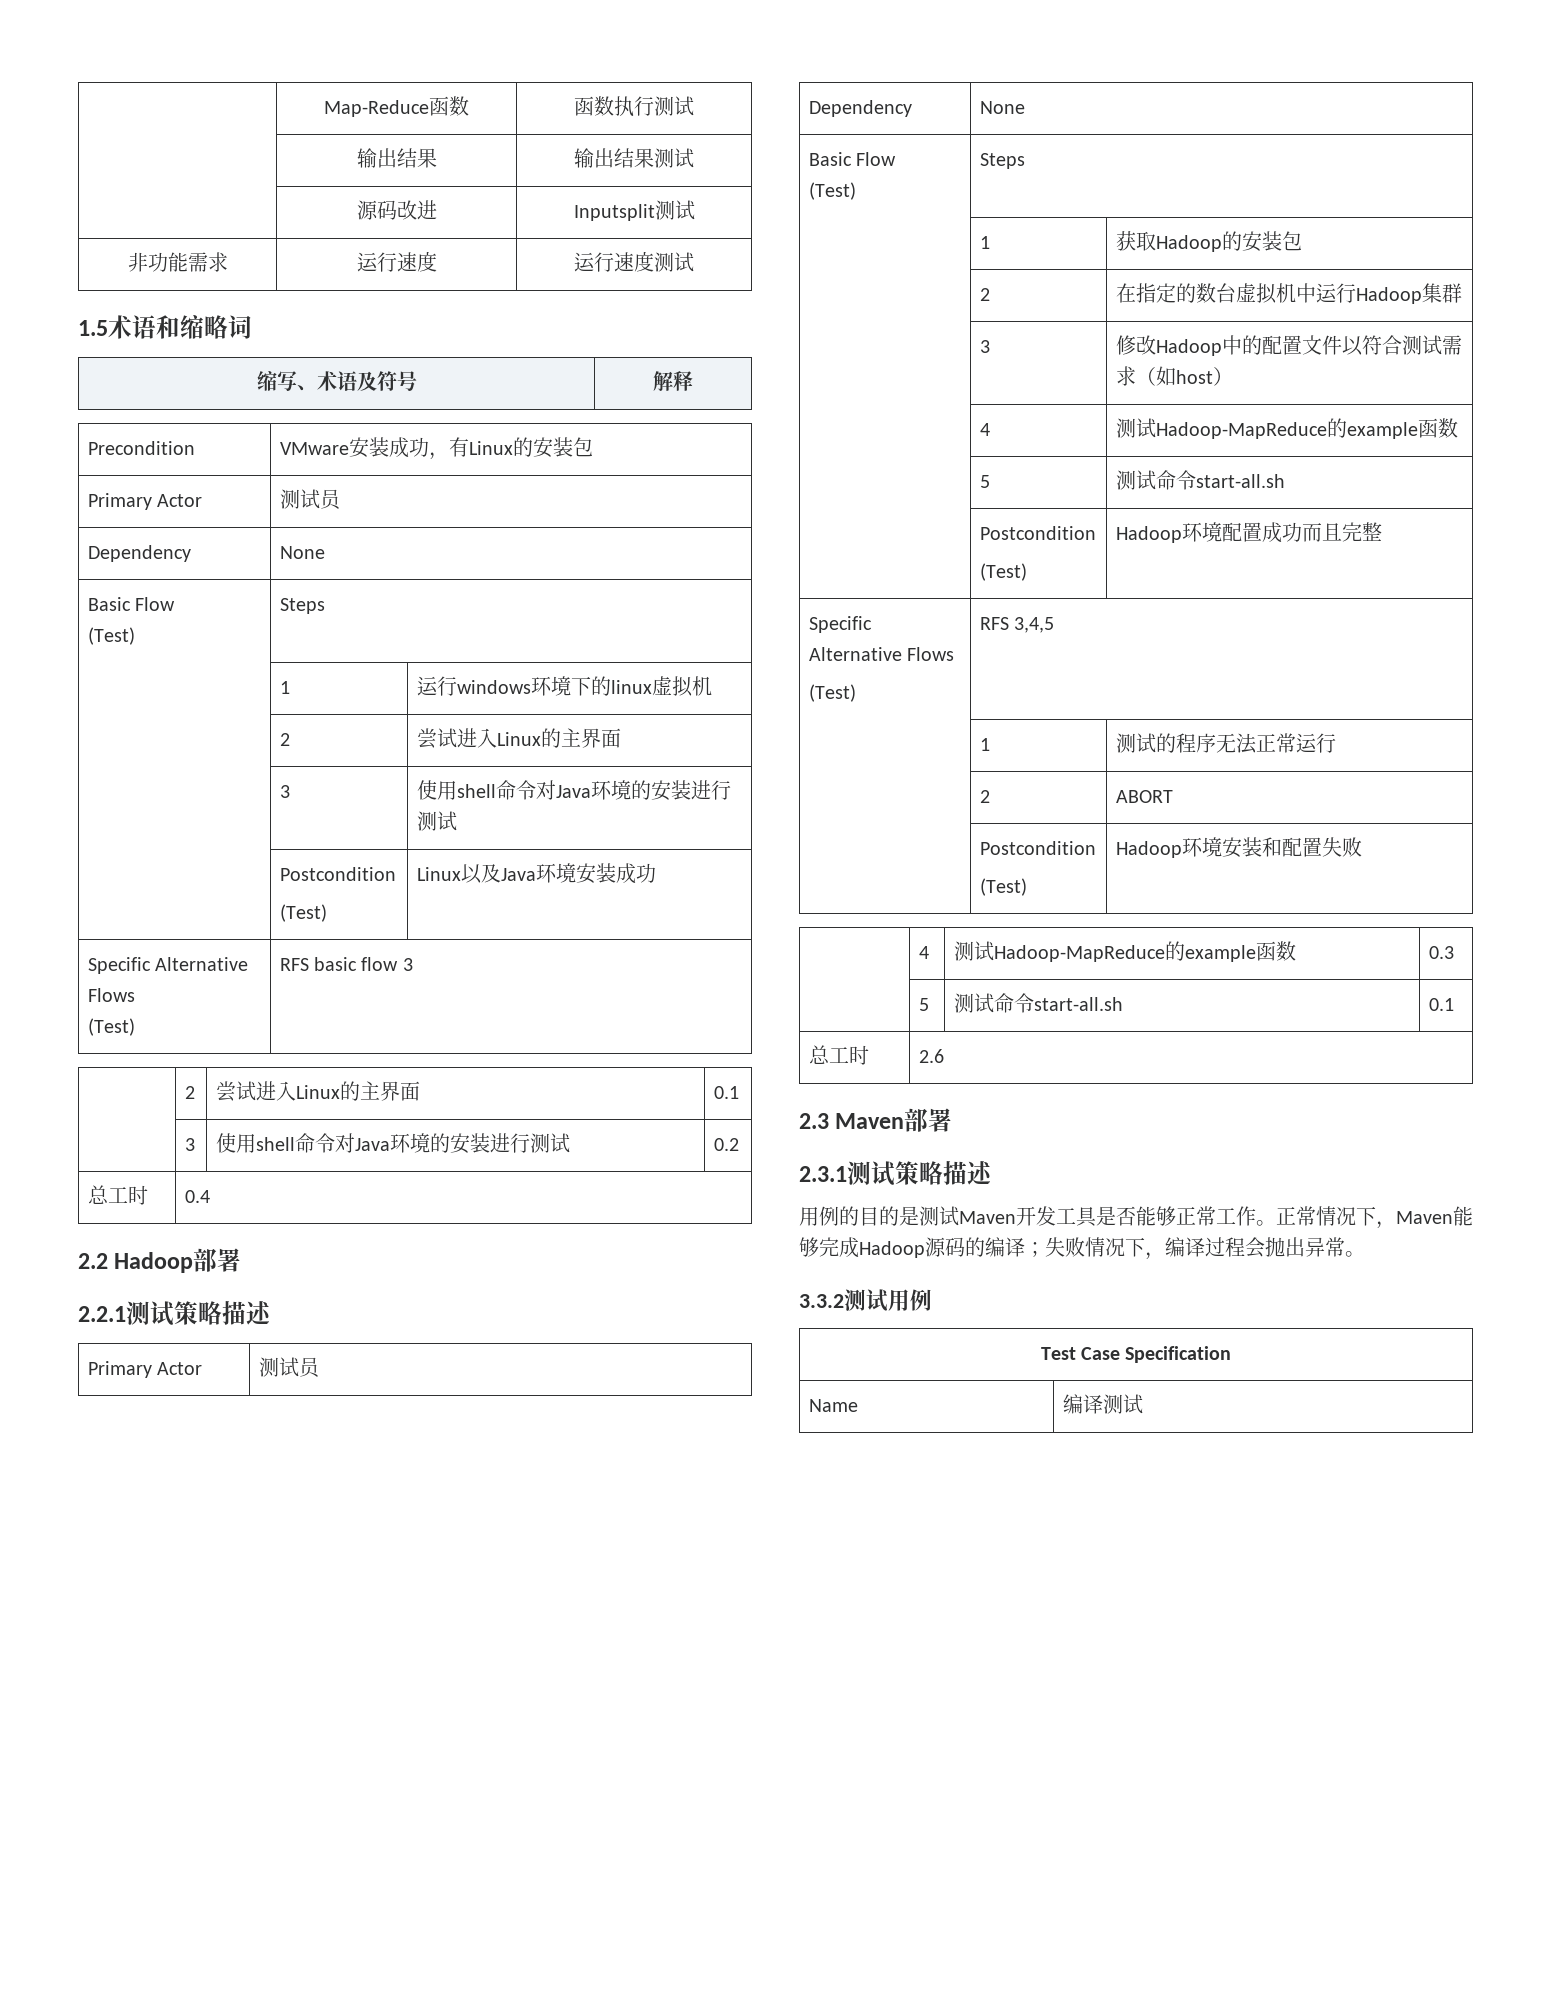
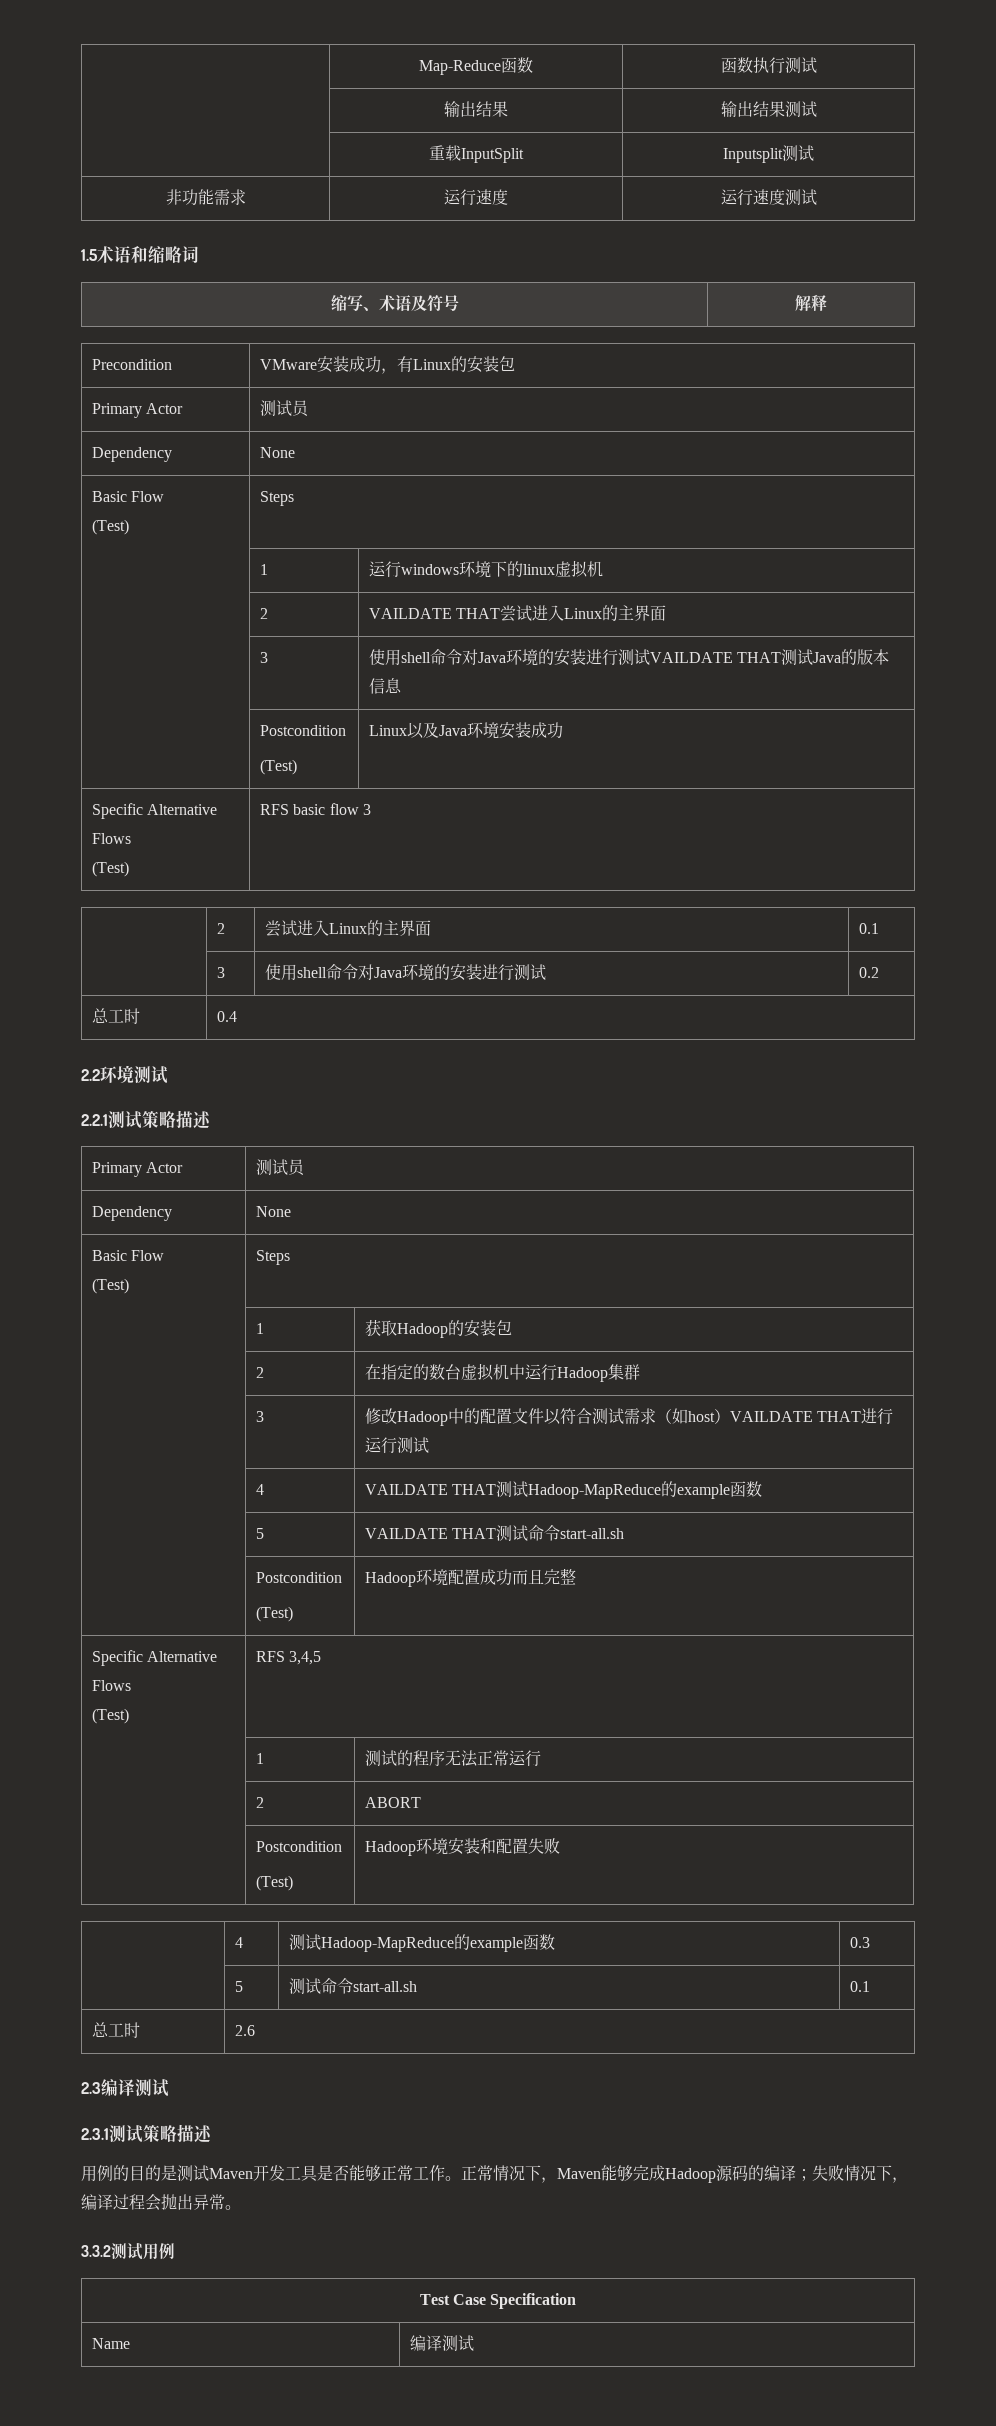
[356,200,437,220] 源码改进 -> [429,145,524,163] 重载InputSplit
(290, 739) none -> [369,608,501,619] VAILDATE THAT
(457, 821) none -> [650,649,890,665] [369,678,403,694] VAILDATE THAT测试Java的版本信息
[114,1248,242,1273] Hadoop部署 -> [100,1065,168,1084] 环境测试
[979,423,990,436] // | 4 | -> [730,1408,894,1425] [365,1437,430,1454] [256,1484,265,1495] [365,1484,497,1495] VAILDATE THAT进行运行测试 // | 4 | VAILDATE THAT
(990, 481) none -> [365,1528,497,1539] VAILDATE THAT
[835,1108,953,1132] Maven部署 -> [101,2079,169,2097] 编译测试

